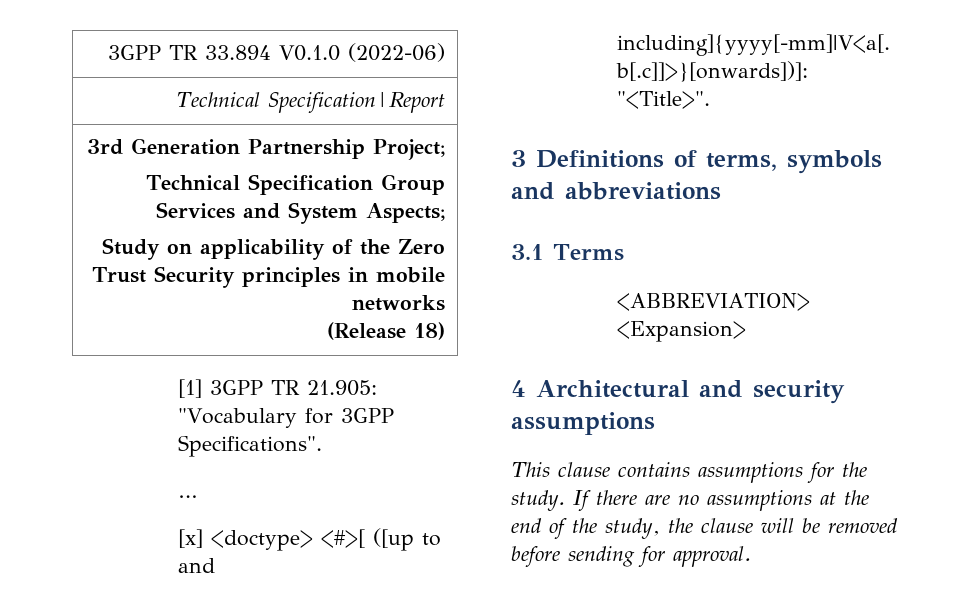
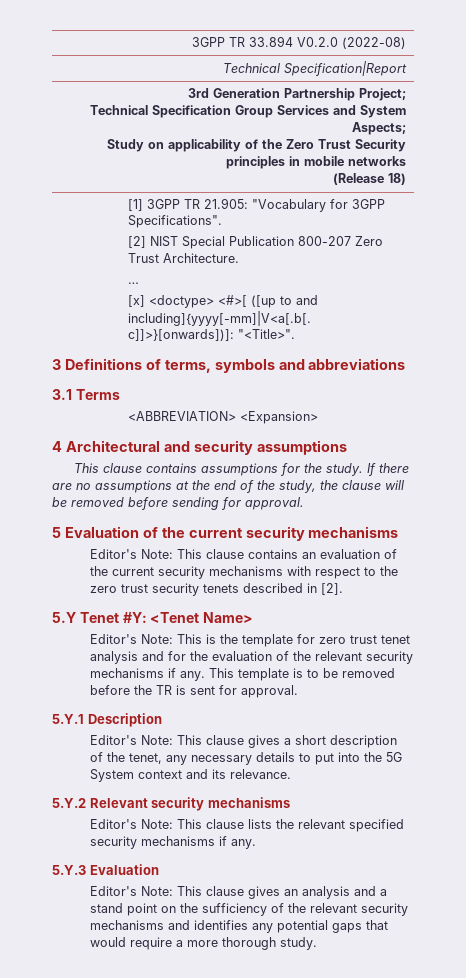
[279,43,446,62] V0.1.0 (2022-06) -> [297,37,407,49] V0.2.0 (2022-08)
(323, 446) none -> [128,236,384,249] [128,253,240,263] // [2] NIST Special Publication 800-207 Zero Trust Architecture.
(751, 556) none -> [52,526,399,541] [90,549,398,559] [90,566,399,579] [90,583,344,596] [52,612,254,623] [90,634,411,647] [90,651,414,664] [90,668,396,681] [90,685,299,698] [52,713,162,727] [90,735,398,748] [90,752,403,765] [90,769,292,782] [52,797,290,811] [90,819,405,832] [90,836,257,849] [52,864,159,875] [90,886,388,899] [90,903,409,916] [90,920,389,933] [90,937,318,950] // 5 Evaluation of the current security mechanisms // Editor's Note: This clause contains an evaluation of the current security mechanisms with respect to the zero trust security tenets described in [2]. // 5.Y Tenet #Y: <Tenet Name> // Editor's Note: This is the template for zero trust tenet analysis and for the evaluation of the relevant security mechanisms if any. This template is to be removed before the TR is sent for approval. // 5.Y.1 Description // Editor's Note: This clause gives a short description of the tenet, any necessary details to put into the 5G System context and its relevance. // 5.Y.2 Relevant security mechanisms // Editor's Note: This clause lists the relevant specified security mechanisms if any. // 5.Y.3 Evaluation // Editor's Note: This clause gives an analysis and a stand point on the sufficiency of the relevant security mechanisms and identifies any potential gaps that would require a more thorough study.

